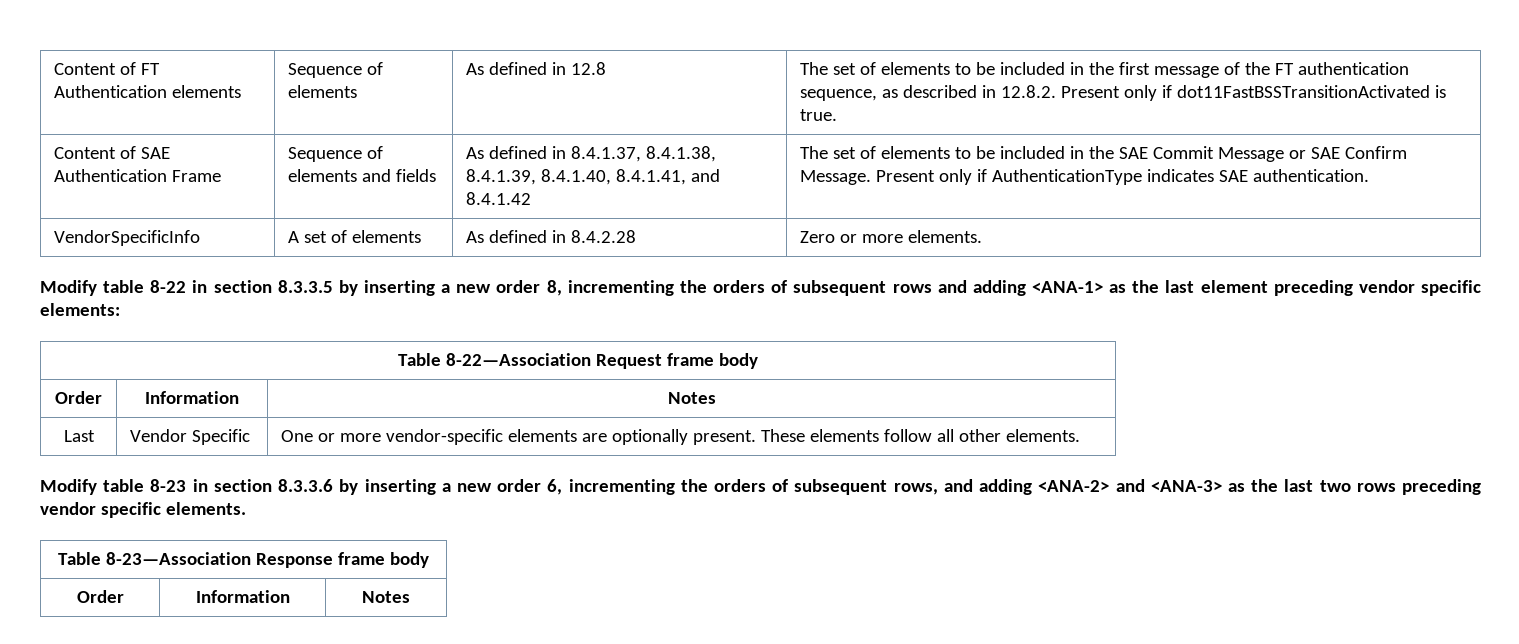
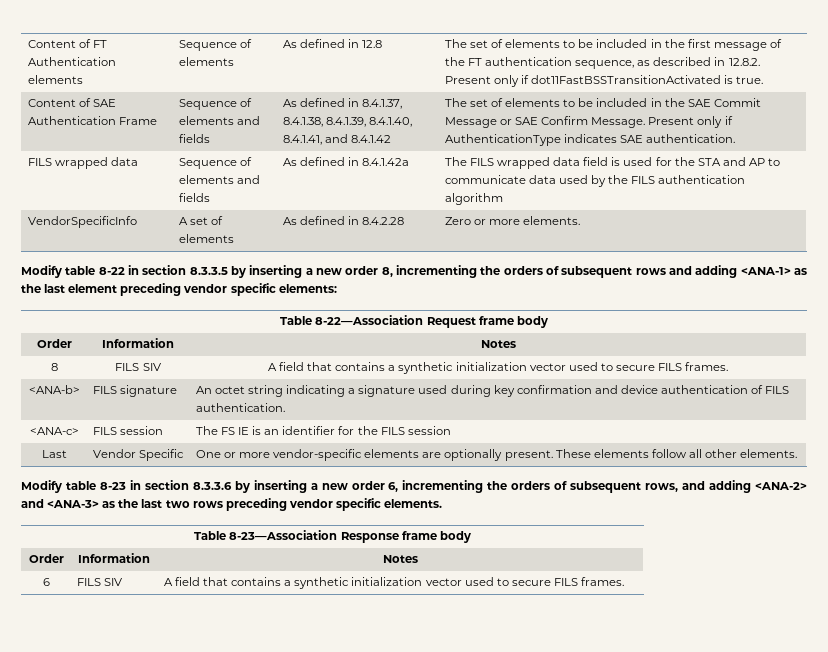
(1370, 175) none -> [27,157,139,169] [178,157,252,169] [178,175,260,184] [178,193,210,202] [282,157,410,166] [444,157,781,169] [444,175,746,187] [444,193,503,205] // FILS wrapped data | Sequence of elements and fields | As defined in 8.4.1.42a | The FILS wrapped data field is used for the STA and AP to communicate data used by the FILS authentication algorithm
(716, 398) none -> [50,363,58,371] [115,363,161,371] [267,362,729,374] [28,385,80,394] [92,385,177,397] [195,385,790,397] [195,403,285,412] [29,427,79,435] [92,426,163,435] [195,426,451,435] // 8 | FILS SIV | A field that contains a synthetic initialization vector used to secure FILS frames. // <ANA-b> | FILS signature | An octet string indicating a signature used during key confirmation and device authentication of FILS authentication. // <ANA-c> | FILS session | The FS IE is an identifier for the FILS session
(410, 597) none -> [42,578,50,586] [76,578,122,586] [163,577,625,589] // 6 | FILS SIV | A field that contains a synthetic initialization vector used to secure FILS frames.

